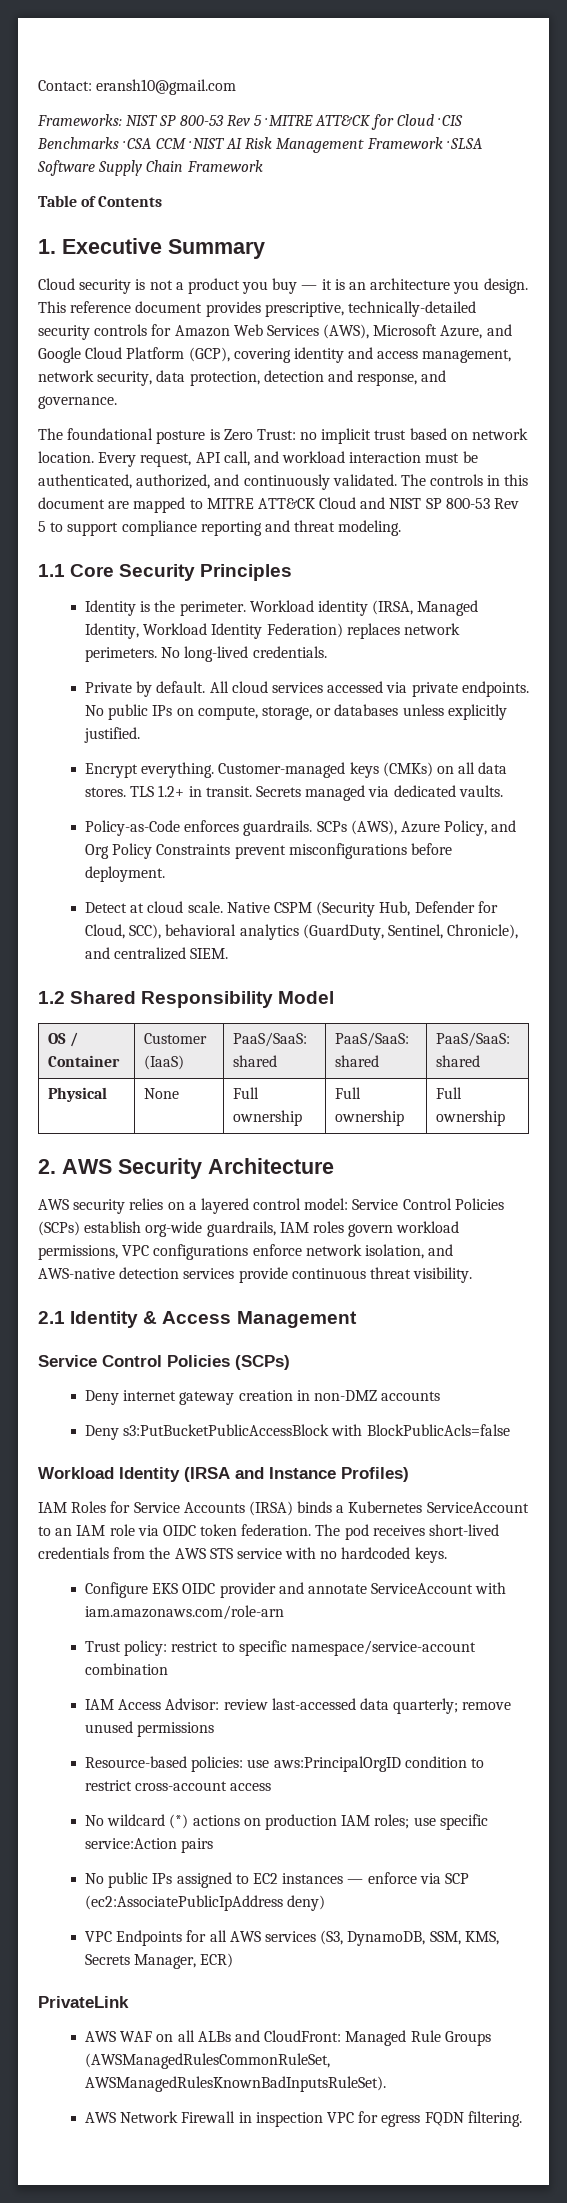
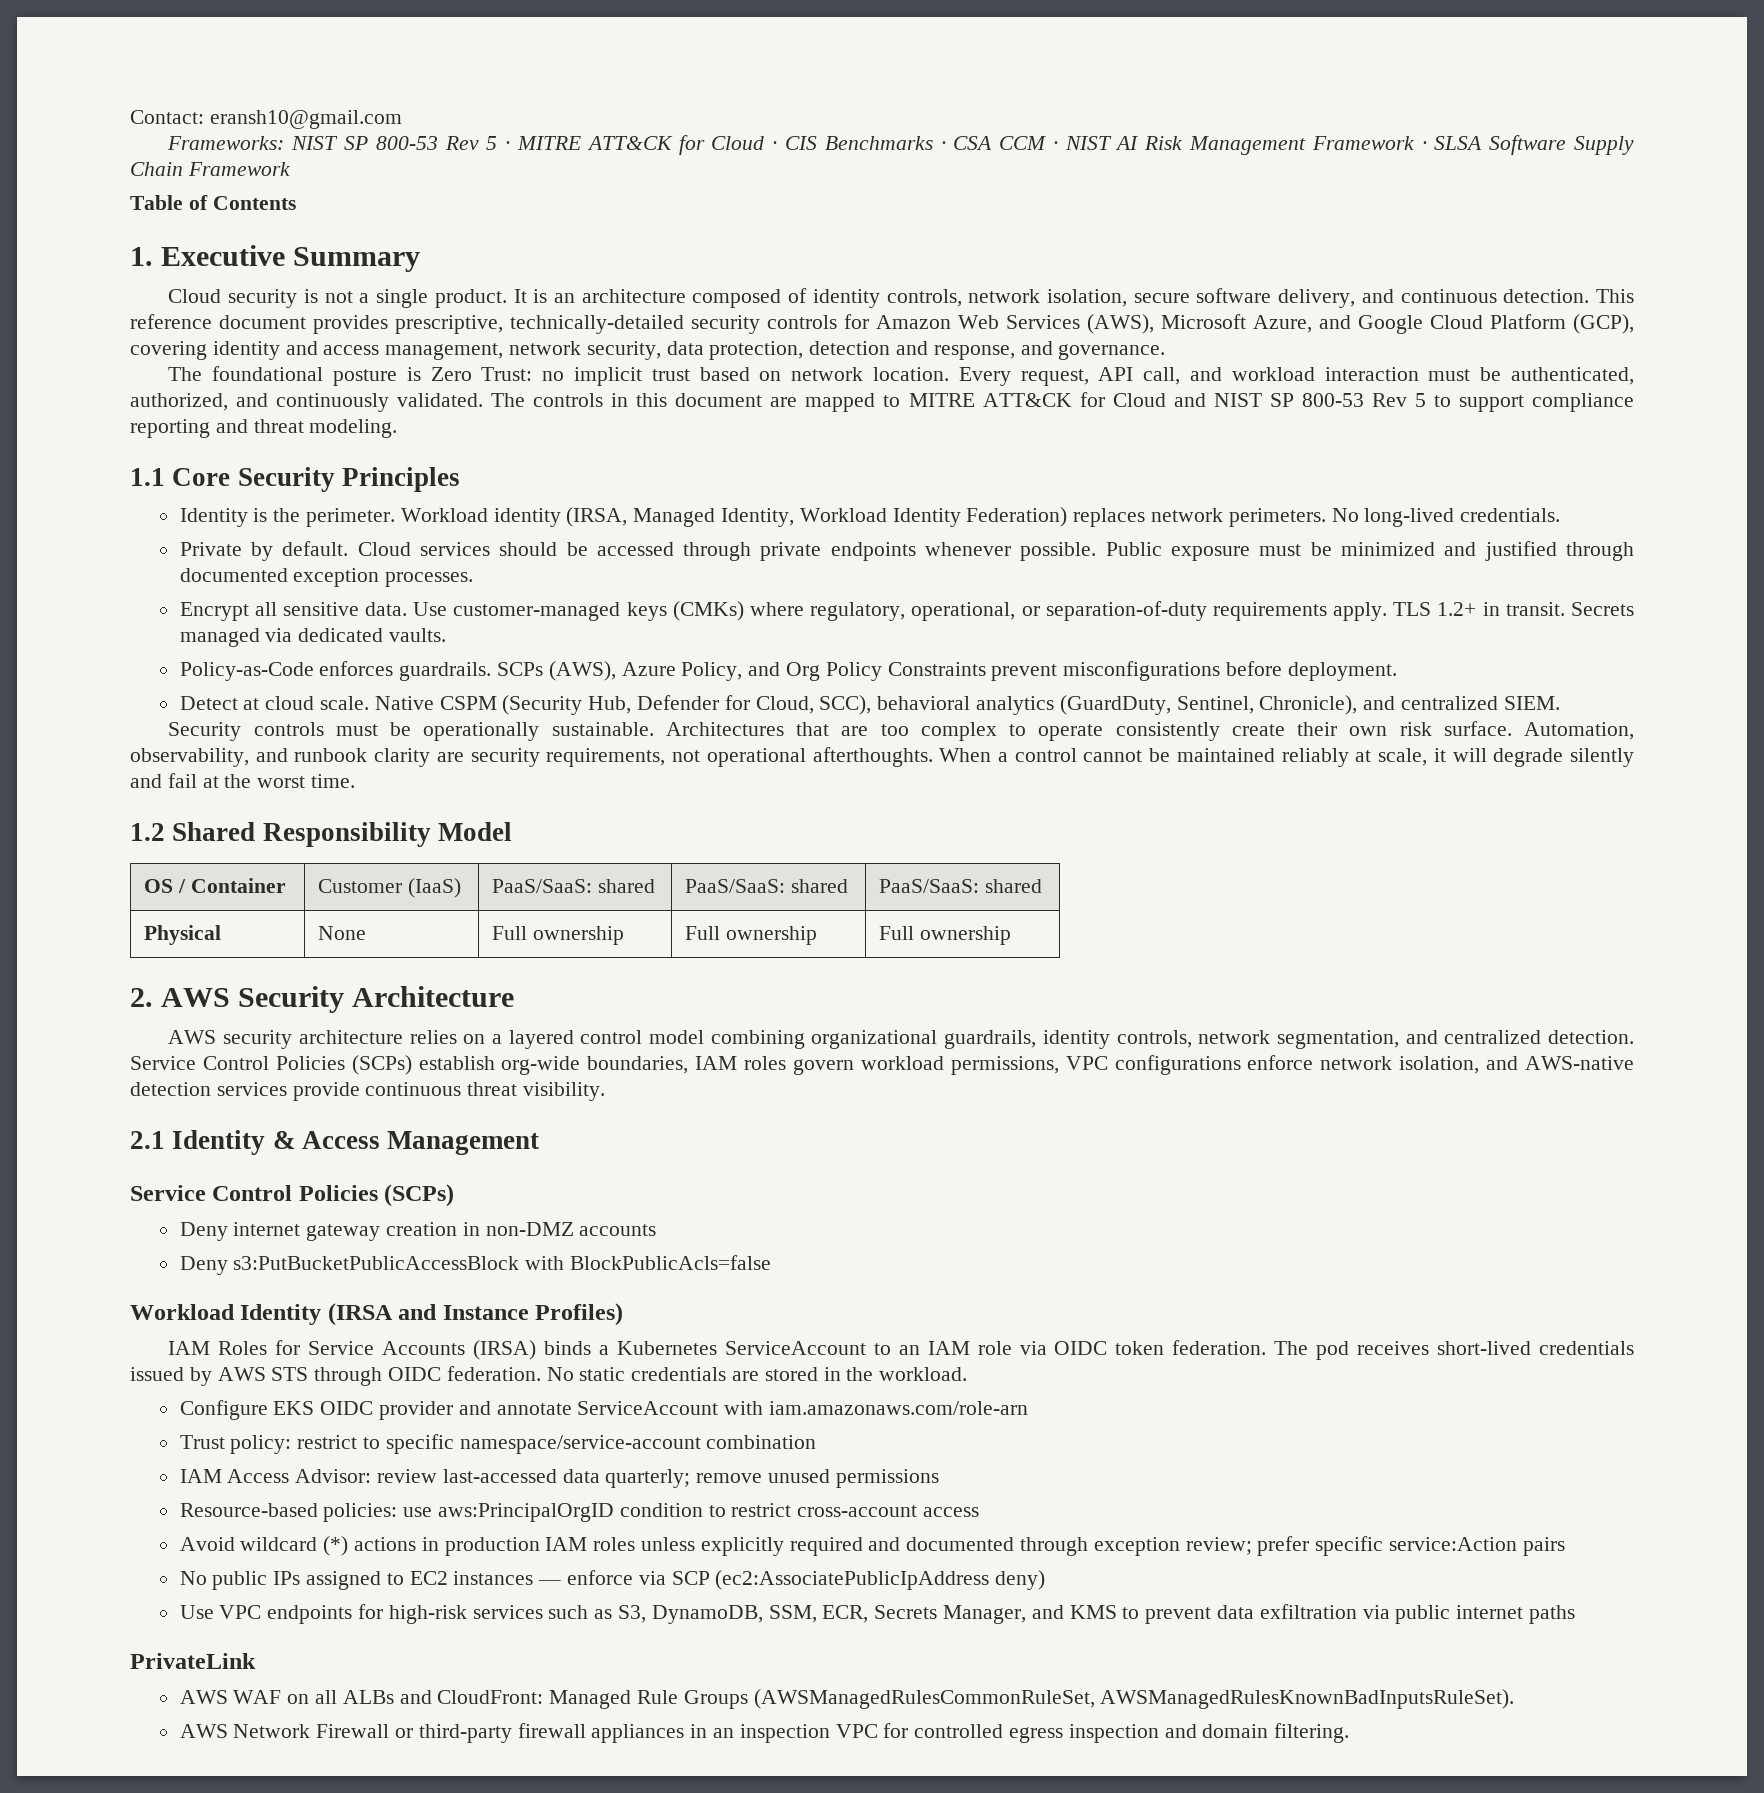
[187,278,528,294] product you buy — it is an architecture you design. -> [376,288,1590,308] single product. It is an architecture composed of identity controls, network isolation, secure software delivery, and continuous detection.
(315, 503) none -> [1079,392,1105,407] for
[209,681,529,697] [85,704,507,720] [84,727,141,743] [85,762,508,778] [85,787,127,797] All cloud services accessed via private endpoints. No public IPs on compute, storage, or databases unless explicitly justified. // Encrypt everything. Customer-managed keys (CMKs) on all data stores. -> [357,541,1634,561] [179,568,474,587] [179,601,1388,621] Cloud services should be accessed through private endpoints whenever possible. Public exposure must be minimized and justified through documented exception processes. // Encrypt all sensitive data. Use customer-managed keys (CMKs) where regulatory, operational, or separation-of-duty requirements apply.
(229, 953) none -> [168,721,1634,741] [130,747,1635,767] [130,773,356,788] // Security controls must be operationally sustainable. Architectures that are too complex to operate consistently create their own risk surface. Automation, observability, and runbook clarity are security requirements, not operational afterthoughts. When a control cannot be maintained reliably at scale, it will degrade silently and fail at the worst time.
(126, 1206) none -> [298,1030,403,1044] architecture
[304,1198,349,1210] model: -> [649,1030,1634,1049] model combining organizational guardrails, identity controls, network segmentation, and centralized detection.
[206,1221,276,1237] guardrails, -> [587,1056,689,1074] boundaries,
[113,1547,447,1563] from the AWS STS service with no hardcoded keys. -> [130,1366,968,1386] issued by AWS STS through OIDC federation. No static credentials are stored in the workload.
[85,1815,105,1826] No -> [179,1537,235,1551] Avoid
[243,1818,261,1826] on -> [421,1537,439,1551] in
[374,1814,436,1829] roles; use -> [593,1536,1310,1556] roles unless explicitly required and documented through exception review; prefer
[85,1930,344,1946] VPC Endpoints for all AWS services (S3, -> [179,1604,647,1624] Use VPC endpoints for high-risk services such as S3,
[464,1931,499,1945] KMS, -> [822,1605,869,1623] ECR,
[200,1953,234,1968] ECR) -> [1031,1604,1576,1624] and KMS to prevent data exfiltration via public internet paths
[238,2111,464,2127] in inspection VPC for egress FQDN -> [394,1723,1269,1743] or third-party firewall appliances in an inspection VPC for controlled egress inspection and domain

